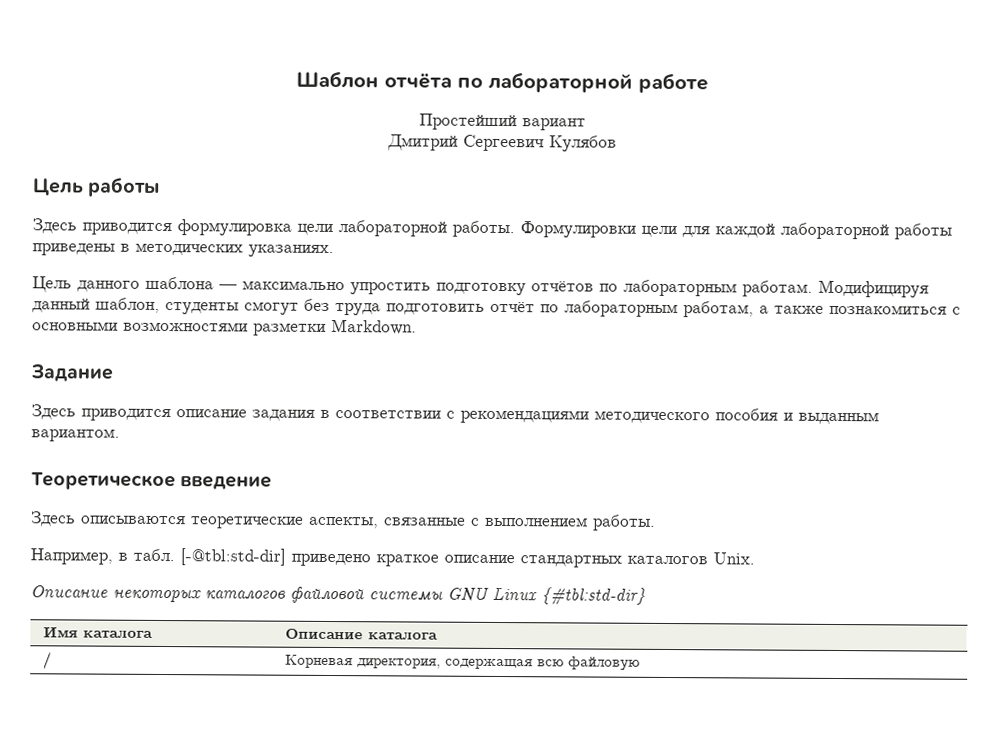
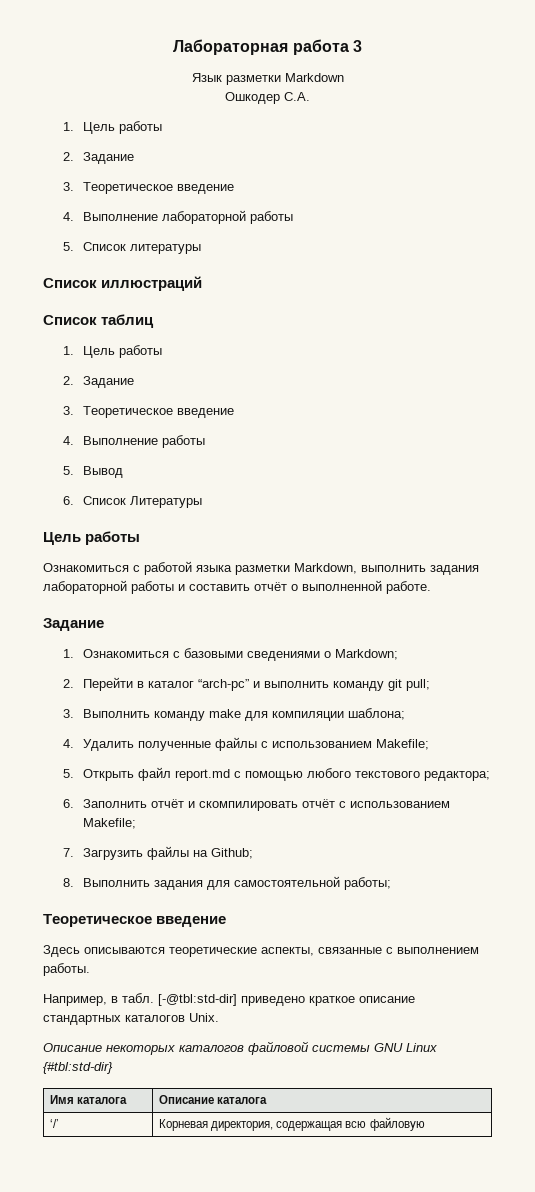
[295,70,709,94] [418,113,586,131] [386,134,617,152] [32,177,161,197] [32,218,952,240] [32,242,334,258] [32,276,929,298] [32,297,961,318] [32,318,417,336] [30,364,113,382] [31,404,879,425] [31,428,120,442] Шаблон отчёта по лабораторной работе // Простейший вариант // Дмитрий Сергеевич Кулябов // Цель работы // Здесь приводится формулировка цели лабораторной работы. Формулировки цели для каждой лабораторной работы приведены в методических указаниях. // Цель данного шаблона — максимально упростить подготовку отчётов по лабораторным работам. Модифицируя данный шаблон, студенты смогут без труда подготовить отчёт по лабораторным работам, а также познакомиться с основными возможностями разметки Markdown. // Задание // Здесь приводится описание задания в соответствии с рекомендациями методического пособия и выданным вариантом. -> [173,39,362,55] [191,73,344,85] [225,92,310,104] [62,121,162,134] [62,152,134,164] [62,182,234,194] [62,210,293,224] [62,242,201,254] [43,276,203,291] [43,314,155,328] [62,345,162,358] [62,376,134,388] [62,406,234,418] [62,435,205,448] [62,466,123,478] [62,496,202,508] [43,531,141,545] [43,561,479,575] [43,580,431,594] [43,618,104,631] [62,648,398,661] [62,677,430,691] [62,708,405,721] [62,737,429,751] [62,767,490,781] [62,799,450,811] [82,818,136,829] [62,846,253,860] [62,876,391,890] Лабораторная работа 3 // Язык разметки Markdown // Ошкодер С.А. // 1. Цель работы // 2. Задание // 3. Теоретическое введение // 4. Выполнение лабораторной работы // 5. Список литературы // Список иллюстраций // Список таблиц // 1. Цель работы // 2. Задание // 3. Теоретическое введение // 4. Выполнение работы // 5. Вывод // 6. Список Литературы // Цель работы // Ознакомиться с работой языка разметки Markdown, выполнить задания лабораторной работы и составить отчёт о выполненной работе. // Задание // 1. Ознакомиться с базовыми сведениями о Markdown; // 2. Перейти в каталог “arch-pc” и выполнить команду git pull; // 3. Выполнить команду make для компиляции шаблона; // 4. Удалить полученные файлы с использованием Makefile; // 5. Открыть файл report.md с помощью любого текстового редактора; // 6. Заполнить отчёт и скомпилировать отчёт с использованием Makefile; // 7. Загрузить файлы на Github; // 8. Выполнить задания для самостоятельной работы;
[42,651,52,670] / -> [50,1119,60,1128] ‘/’

